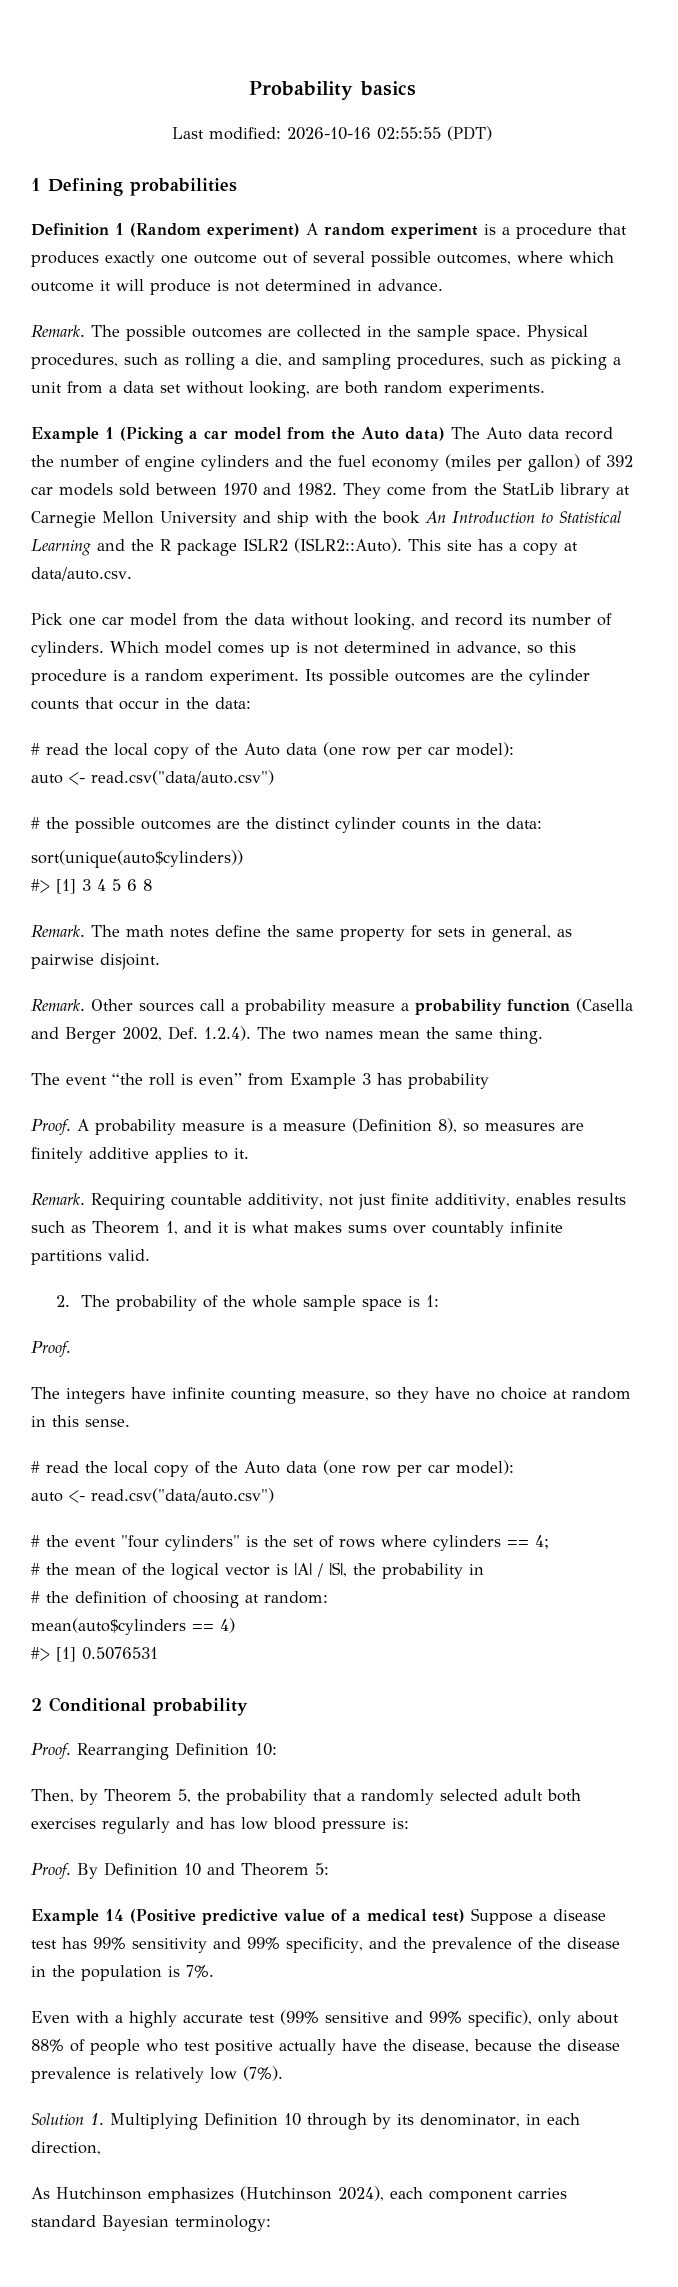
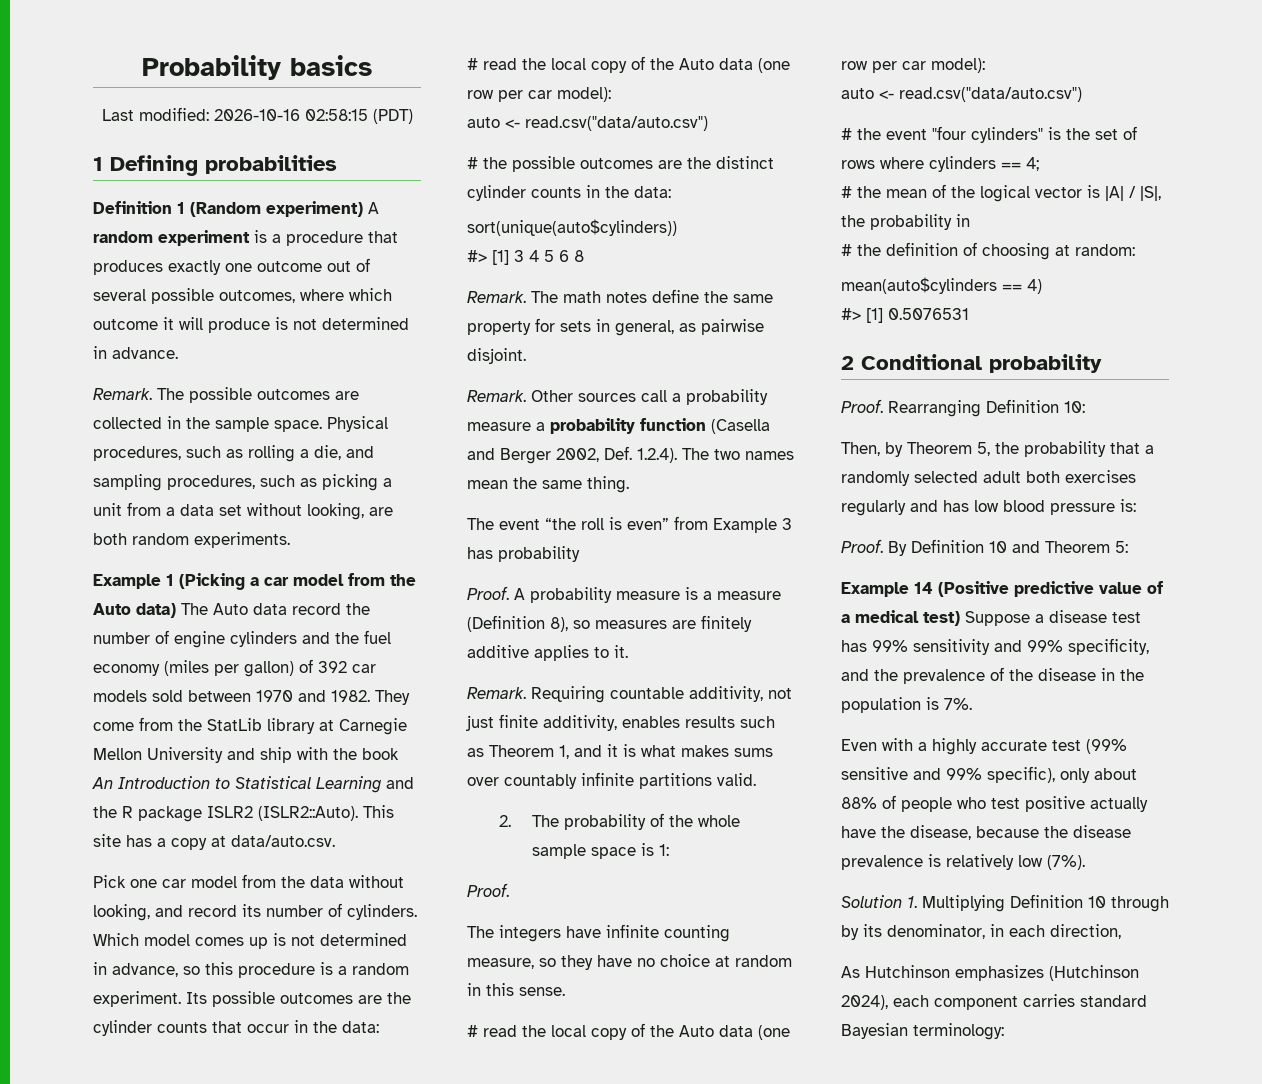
[377,127,441,140] 02:55:55 -> [304,109,368,121] 02:58:15

